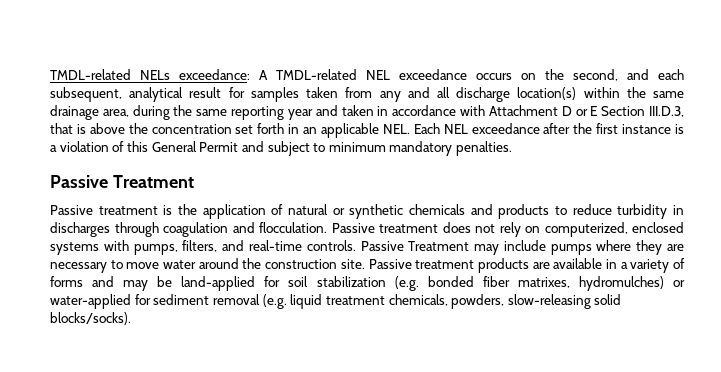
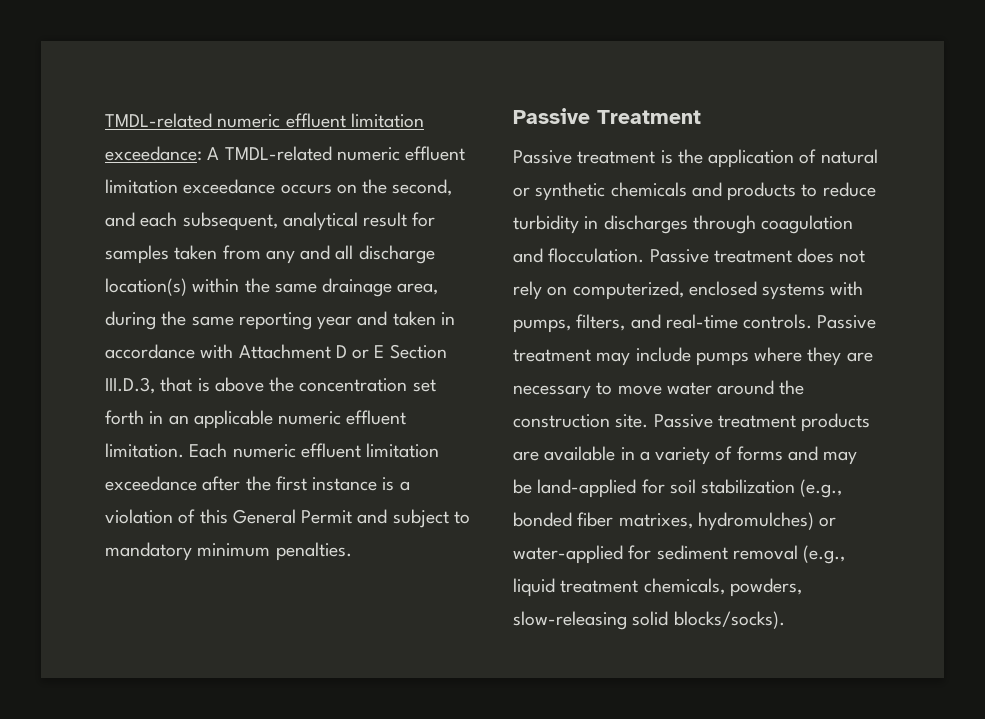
[50,69,390,80] TMDL-related NELs exceedance: A TMDL-related NEL -> [105,113,424,128] [105,146,466,161] [105,179,178,194] TMDL-related numeric effluent limitation exceedance: A TMDL-related numeric effluent limitation
[382,123,468,134] NEL. Each NEL -> [278,410,407,425] [105,443,440,458] numeric effluent limitation. Each numeric effluent limitation
[328,141,453,156] minimum mandatory -> [105,542,271,561] mandatory minimum
[408,241,470,251] Treatment -> [513,349,591,362] treatment
[394,276,419,291] (e.g. -> [800,479,843,498] (e.g.,
[262,294,287,309] (e.g. -> [803,545,846,564] (e.g.,

